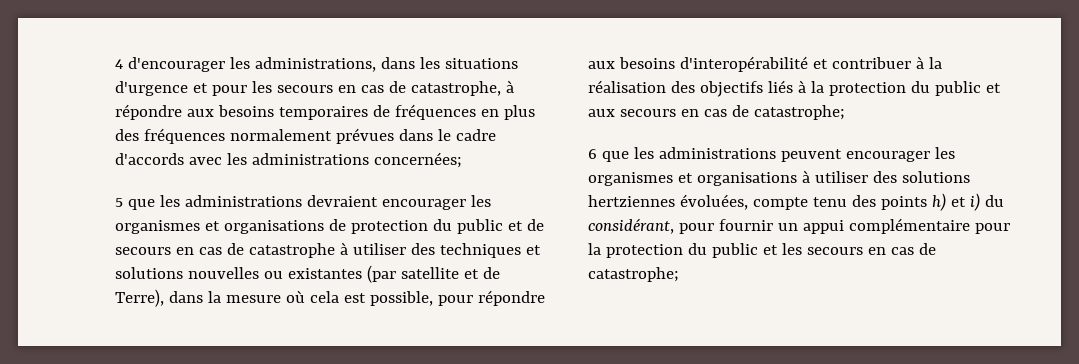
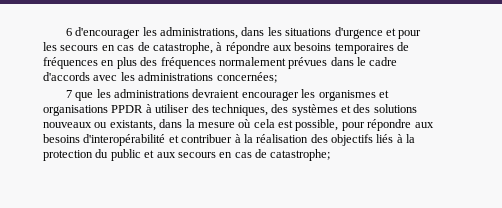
[115,59,123,69] 4 -> [65,28,72,36] 6
[115,198,123,207] 5 -> [65,90,72,98] 7
[328,219,544,234] [115,242,541,258] [115,265,500,283] [115,289,164,307] de protection du public et de secours en cas de catastrophe à utiliser des techniques et solutions nouvelles ou existantes (par satellite et de Terre), -> [111,104,417,116] [43,120,156,131] PPDR à utiliser des techniques, des systèmes et des solutions nouveaux ou existants,
[588,147,955,162] [588,170,970,186] [588,193,1004,211] [588,218,1010,234] [588,243,936,258] [588,267,679,282] // 6 que les administrations peuvent encourager les organismes et organisations à utiliser des solutions hertziennes évoluées, compte tenu des points h) et i) du considérant, pour fournir un appui complémentaire pour la protection du public et les secours en cas de catastrophe; -> (331, 155) none

